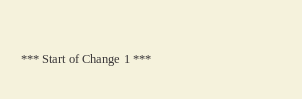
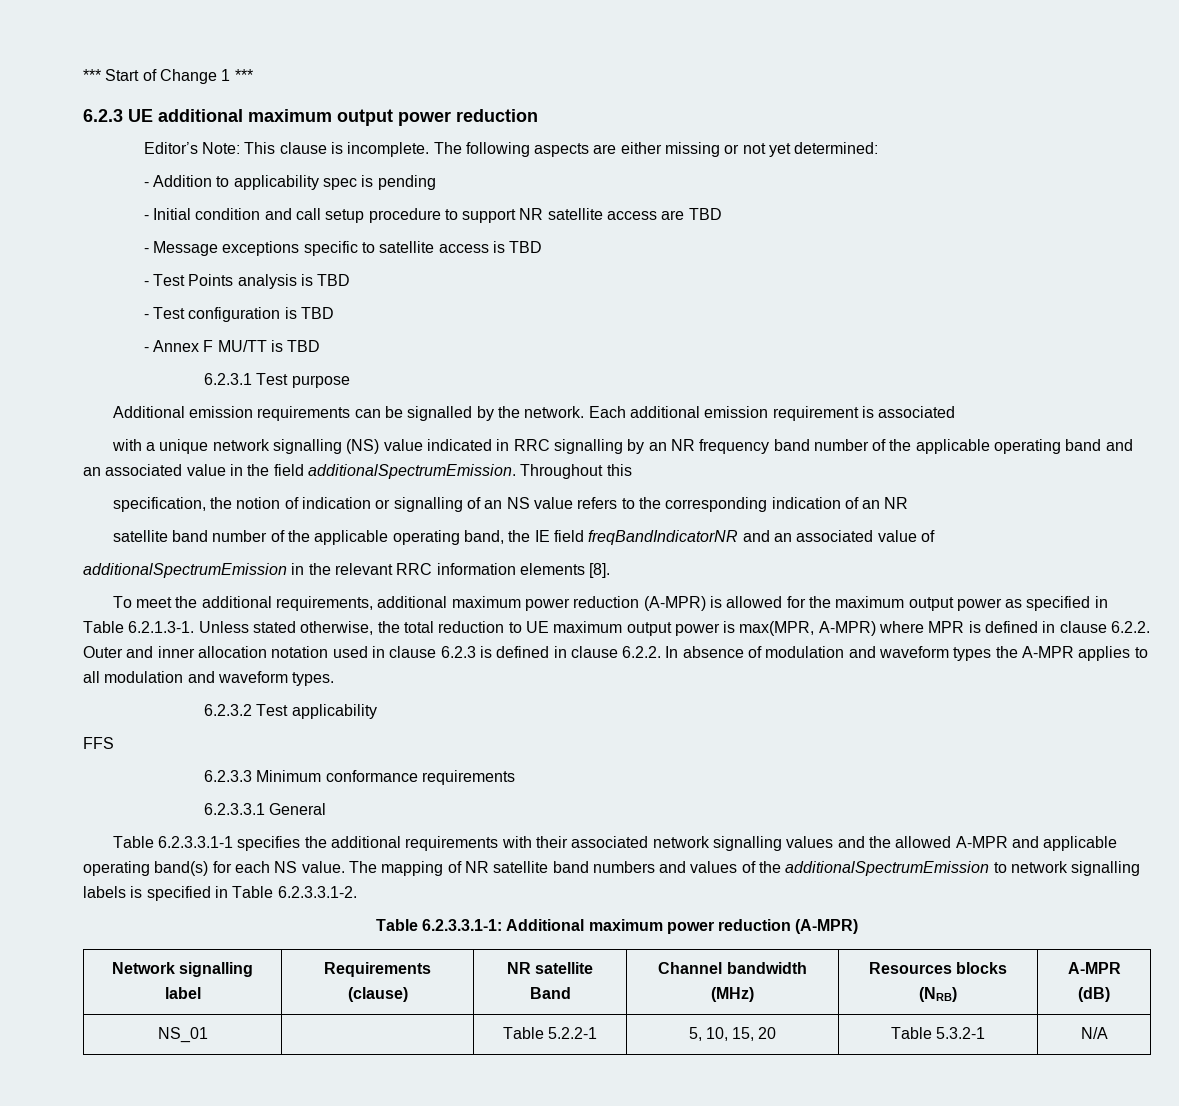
(151, 59) none -> [83,109,538,126] [143,142,879,157] [143,175,436,190] [143,208,722,223] [143,241,543,256] [143,274,351,289] [143,307,334,322] [143,340,321,352] [204,373,350,388] [112,406,956,421] [111,439,1133,454] [83,464,632,479] [112,497,909,512] [112,530,935,545] [83,563,611,578] [112,596,1108,611] [83,621,1151,636] [83,646,1148,661] [83,671,335,686] [204,704,377,719] [83,737,114,749] [204,770,516,785] [204,803,327,815] [112,836,1118,851] [83,861,1141,876] [83,886,357,901] [375,919,859,934] [111,962,254,977] [164,987,201,999] [324,962,431,977] [347,987,408,1002] [506,962,594,974] [529,987,571,999] [658,962,807,974] [711,987,754,1002] [868,962,1008,974] [919,987,957,1002] [1067,962,1121,974] [1078,987,1110,1002] [157,1027,208,1043] [502,1027,598,1039] [688,1027,777,1041] [890,1027,986,1039] [1080,1027,1108,1039] // 6.2.3 UE additional maximum output power reduction // Editor’s Note: This clause is incomplete. The following aspects are either missing or not yet determined: // - Addition to applicability spec is pending // - Initial condition and call setup procedure to support NR satellite access are TBD // - Message exceptions specific to satellite access is TBD // - Test Points analysis is TBD // - Test configuration is TBD // - Annex F MU/TT is TBD // 6.2.3.1 Test purpose // Additional emission requirements can be signalled by the network. Each additional emission requirement is associated // with a unique network signalling (NS) value indicated in RRC signalling by an NR frequency band number of the applicable operating band and an associated value in the field additionalSpectrumEmission. Throughout this // specification, the notion of indication or signalling of an NS value refers to the corresponding indication of an NR // satellite band number of the applicable operating band, the IE field freqBandIndicatorNR and an associated value of // additionalSpectrumEmission in the relevant RRC information elements [8]. // To meet the additional requirements, additional maximum power reduction (A-MPR) is allowed for the maximum output power as specified in Table 6.2.1.3-1. Unless stated otherwise, the total reduction to UE maximum output power is max(MPR, A-MPR) where MPR is defined in clause 6.2.2. Outer and inner allocation notation used in clause 6.2.3 is defined in clause 6.2.2. In absence of modulation and waveform types the A-MPR applies to all modulation and waveform types. // 6.2.3.2 Test applicability // FFS // 6.2.3.3 Minimum conformance requirements // 6.2.3.3.1 General // Table 6.2.3.3.1-1 specifies the additional requirements with their associated network signalling values and the allowed A-MPR and applicable operating band(s) for each NS value. The mapping of NR satellite band numbers and values of the additionalSpectrumEmission to network signalling labels is specified in Table 6.2.3.3.1-2. // Table 6.2.3.3.1-1: Additional maximum power reduction (A-MPR) // Network signalling label | Requirements (clause) | NR satellite Band | Channel bandwidth (MHz) | Resources blocks (NRB) | A-MPR (dB) // NS_01 | | Table 5.2.2-1 | 5, 10, 15, 20 | Table 5.3.2-1 | N/A

